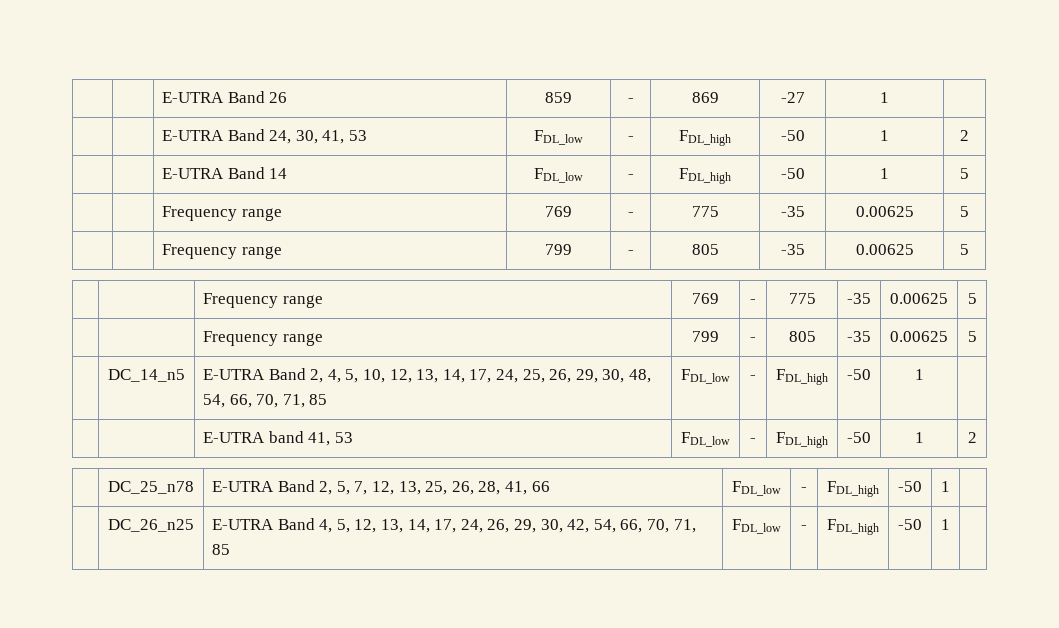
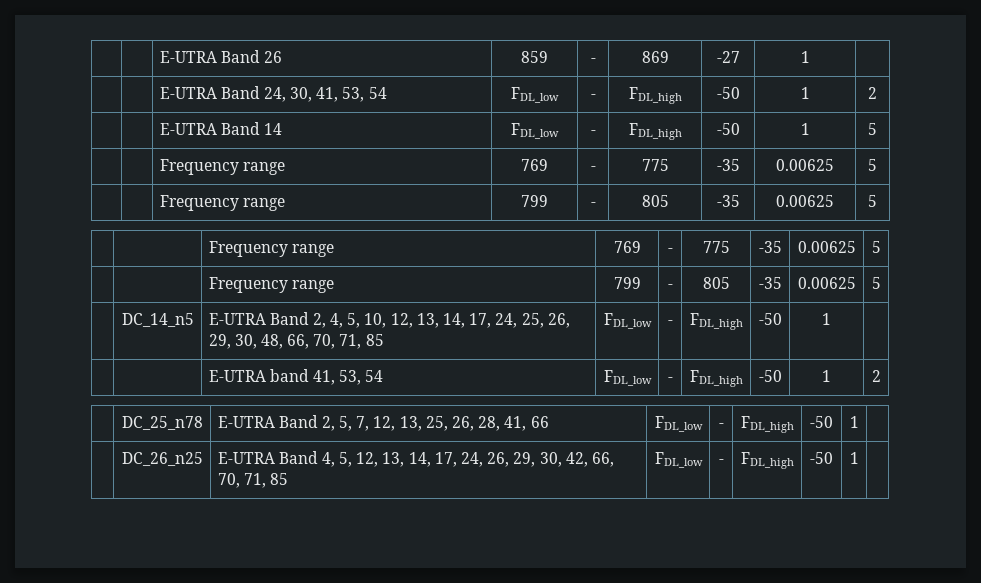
[349,130,368,141] 53 -> [342,87,387,102] 53, 54
[203,394,226,408] 54, -> (283, 341) none
[334,432,353,443] 53 -> [339,370,384,385] 53, 54
[593,519,616,533] 54, -> (588, 459) none

